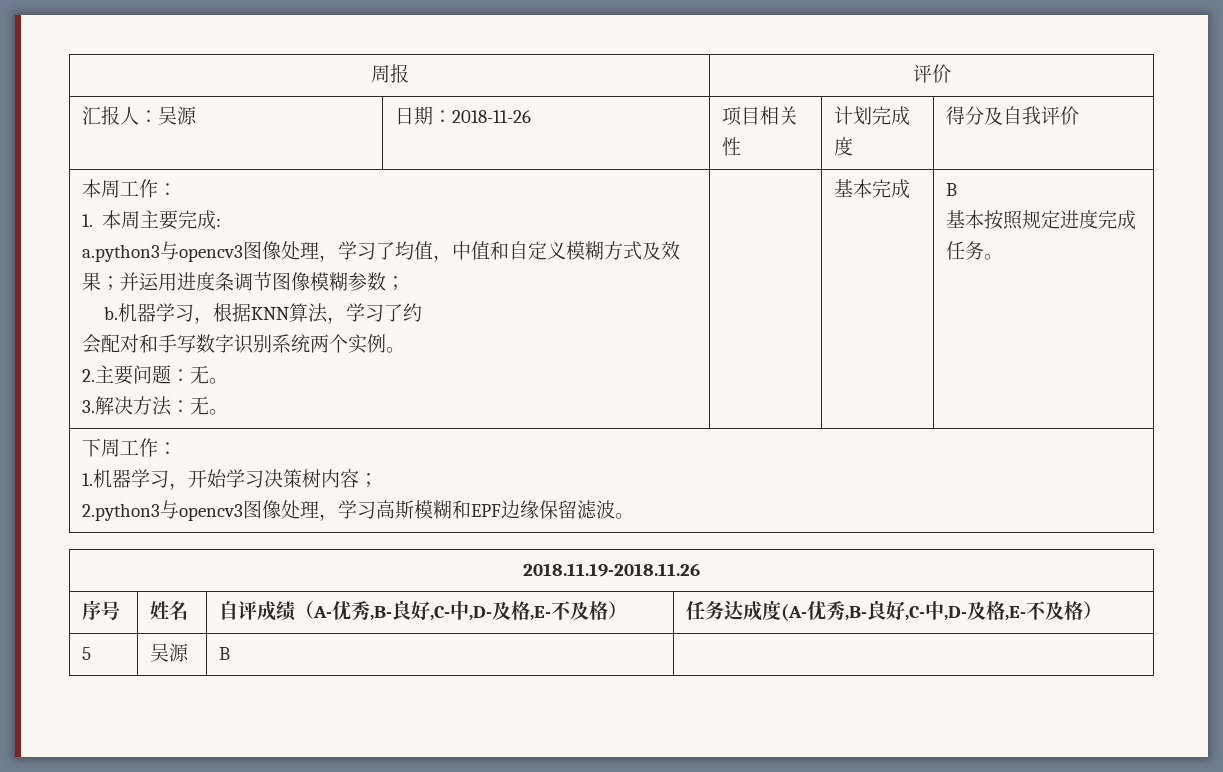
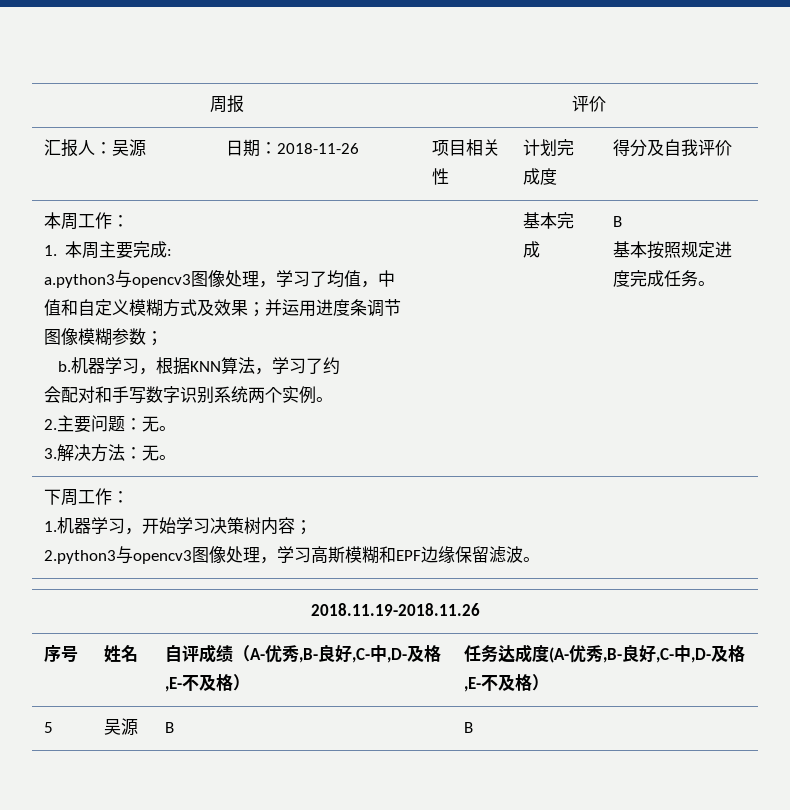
(230, 653) none -> [463,722,473,733] B

